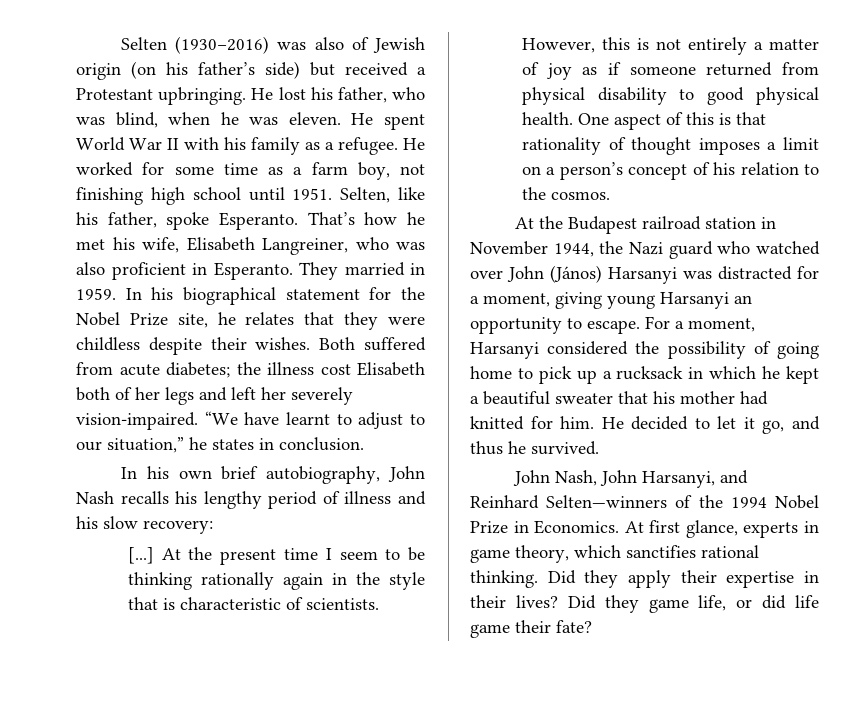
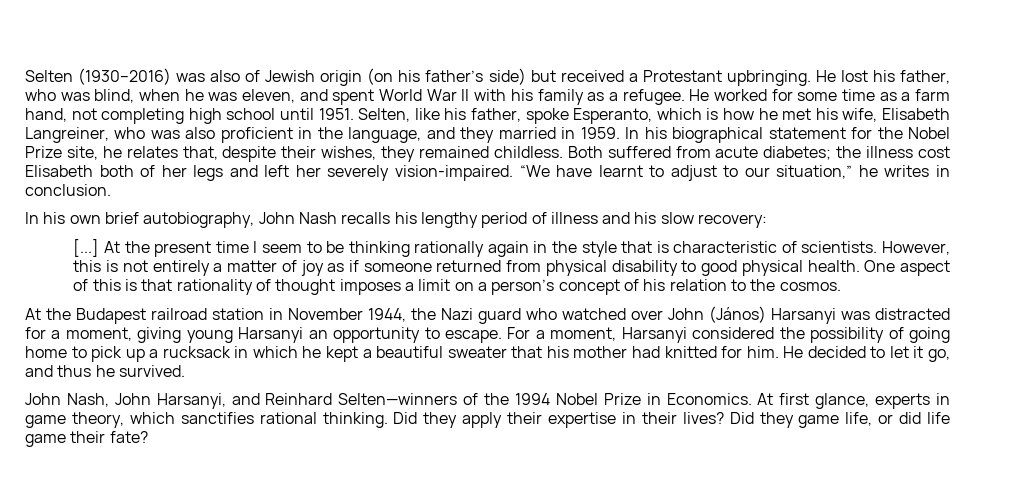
[288,112,374,125] eleven. He -> [242,89,328,103] eleven, and
[357,162,425,180] [76,187,143,205] boy, not finishing -> [25,108,185,124] hand, not completing
[219,212,355,230] Esperanto. That’s -> [573,108,719,124] Esperanto, which is
[213,262,338,280] Esperanto. They -> [317,127,495,143] the language, and they
[304,312,425,330] [76,337,311,355] that they were childless despite their wishes. -> [182,146,563,162] that, despite their wishes, they remained childless.
[212,439,254,450] states -> [884,165,930,177] writes

